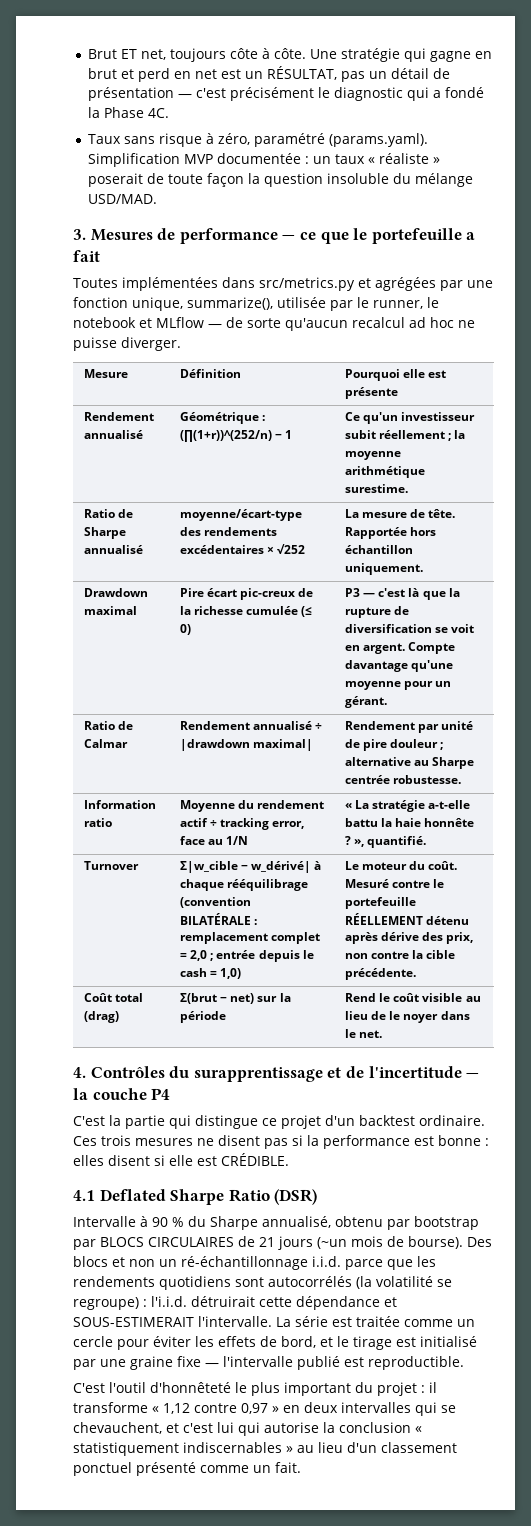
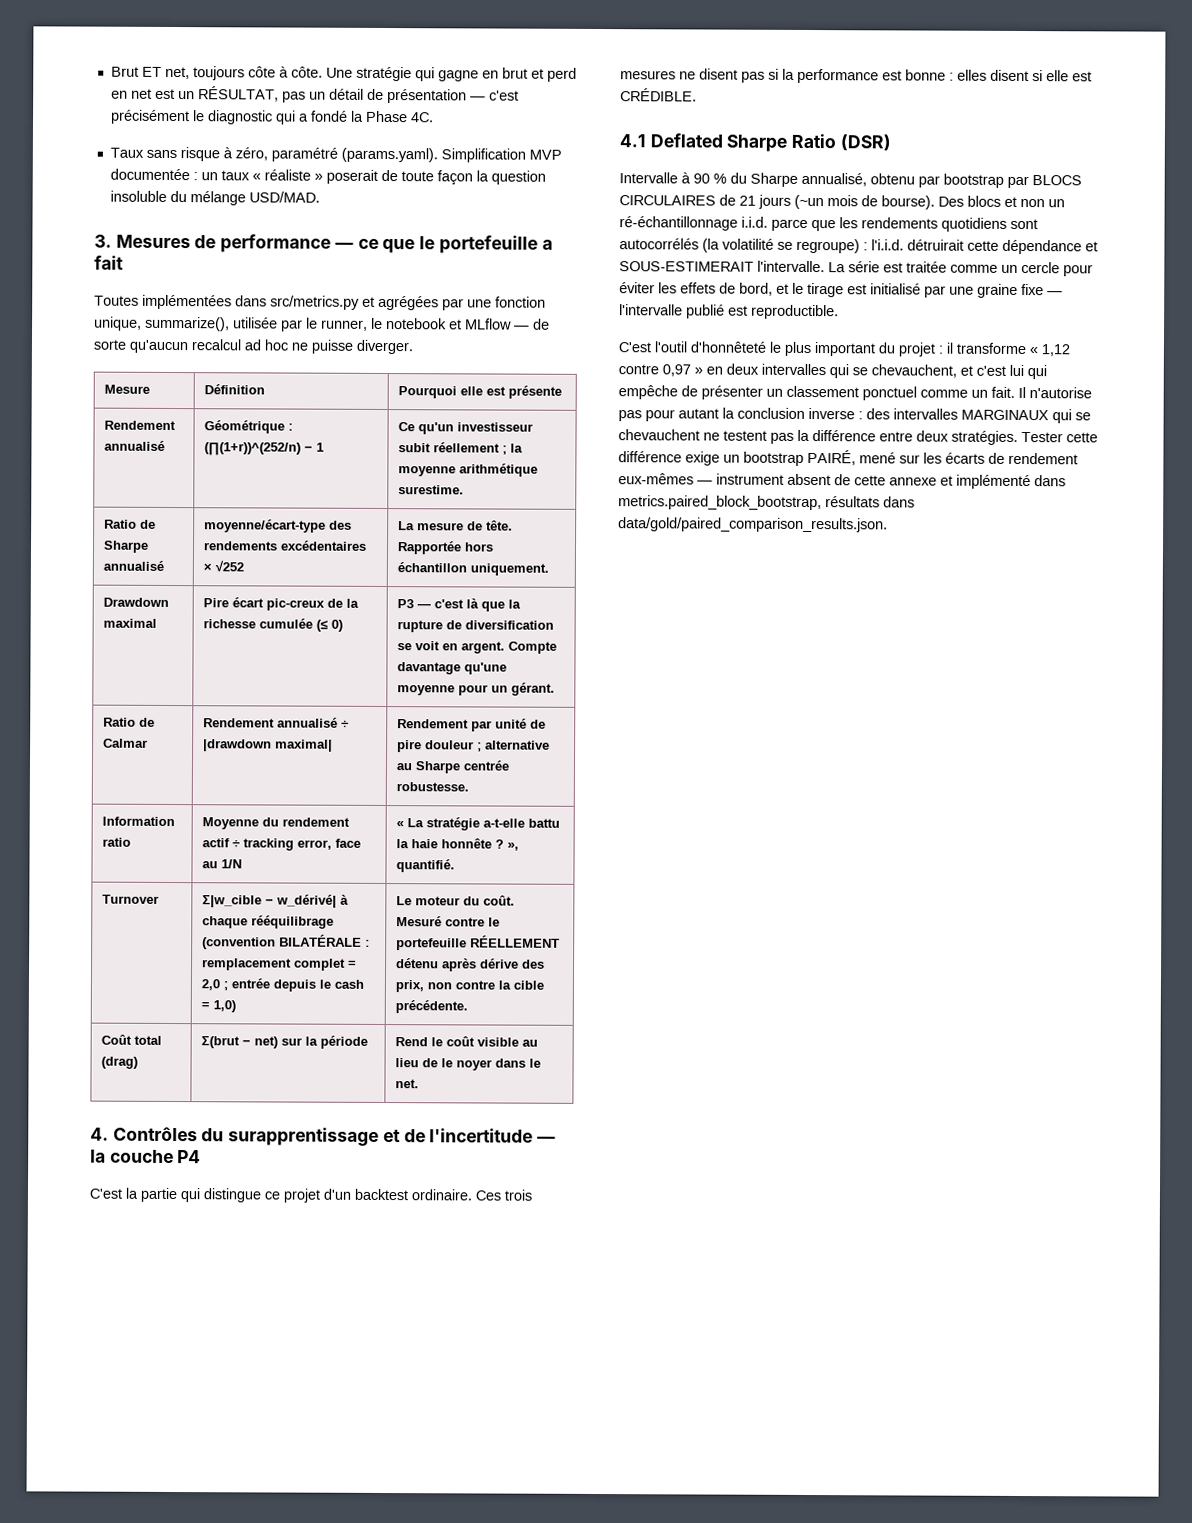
[264,1422,422,1433] [73,1442,377,1456] autorise la conclusion « statistiquement indiscernables » au lieu d'un -> [618,385,783,400] empêche de présenter un
[136,1462,196,1476] présenté -> (917, 393) none
(301, 1467) none -> [1018,386,1092,399] [618,407,1091,424] [618,429,1098,445] [618,449,1078,466] [618,473,1066,490] [618,495,915,511] [618,517,888,533] Il n'autorise pas pour autant la conclusion inverse : des intervalles MARGINAUX qui se chevauchent ne testent pas la différence entre deux stratégies. Tester cette différence exige un bootstrap PAIRÉ, mené sur les écarts de rendement eux-mêmes — instrument absent de cette annexe et implémenté dans metrics.paired_block_bootstrap, résultats dans data/gold/paired_comparison_results.json.

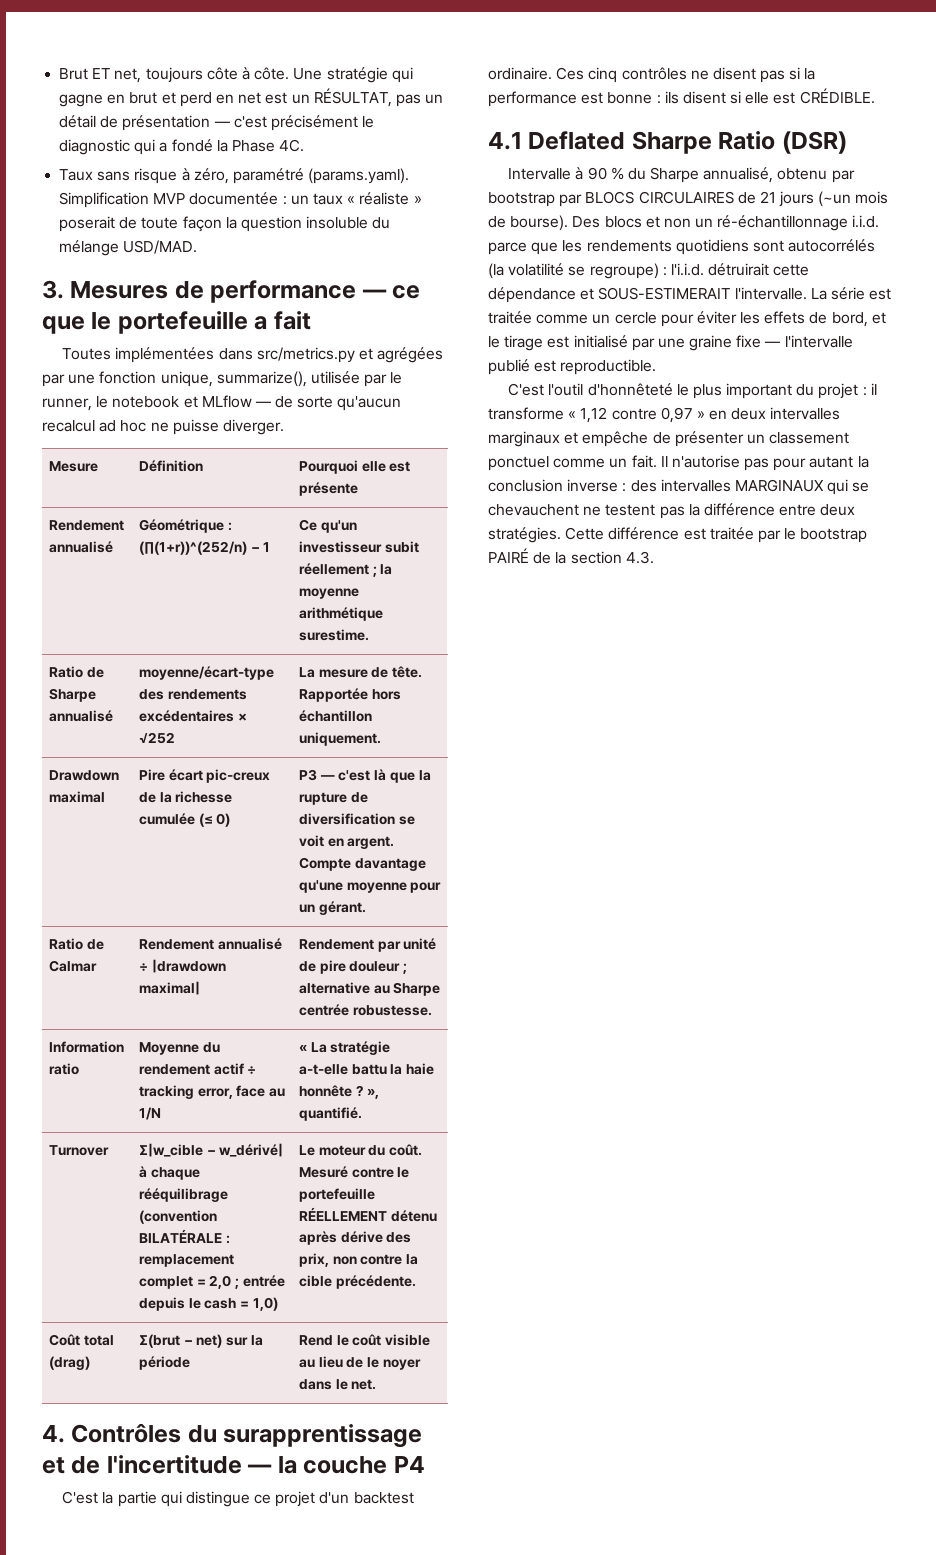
[504,1189,532,1201] [620,70,676,80] trois mesures -> [588,67,687,83] cinq contrôles
[957,69,987,81] elles -> [664,91,679,104] ils
[829,364,1047,380] qui se chevauchent, et c'est lui qui -> [488,431,579,447] marginaux et
[1021,432,1098,443] [618,449,1078,466] [618,473,1066,490] [618,495,915,511] [618,517,888,533] Tester cette différence exige un bootstrap PAIRÉ, mené sur les écarts de rendement eux-mêmes — instrument absent de cette annexe et implémenté dans metrics.paired_block_bootstrap, résultats dans data/gold/paired_comparison_results.json. -> [565,527,868,543] [488,548,654,564] Cette différence est traitée par le bootstrap PAIRÉ de la section 4.3.

